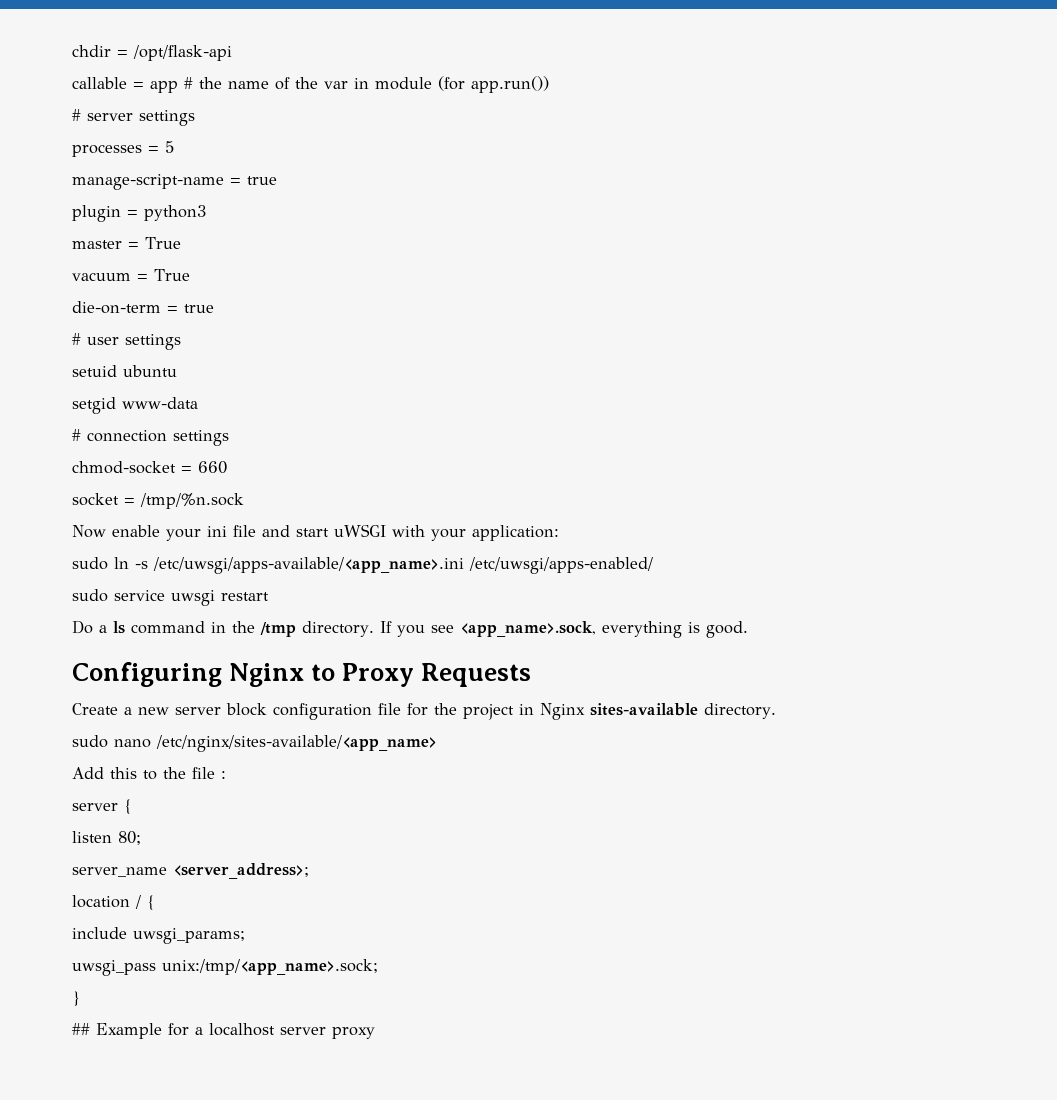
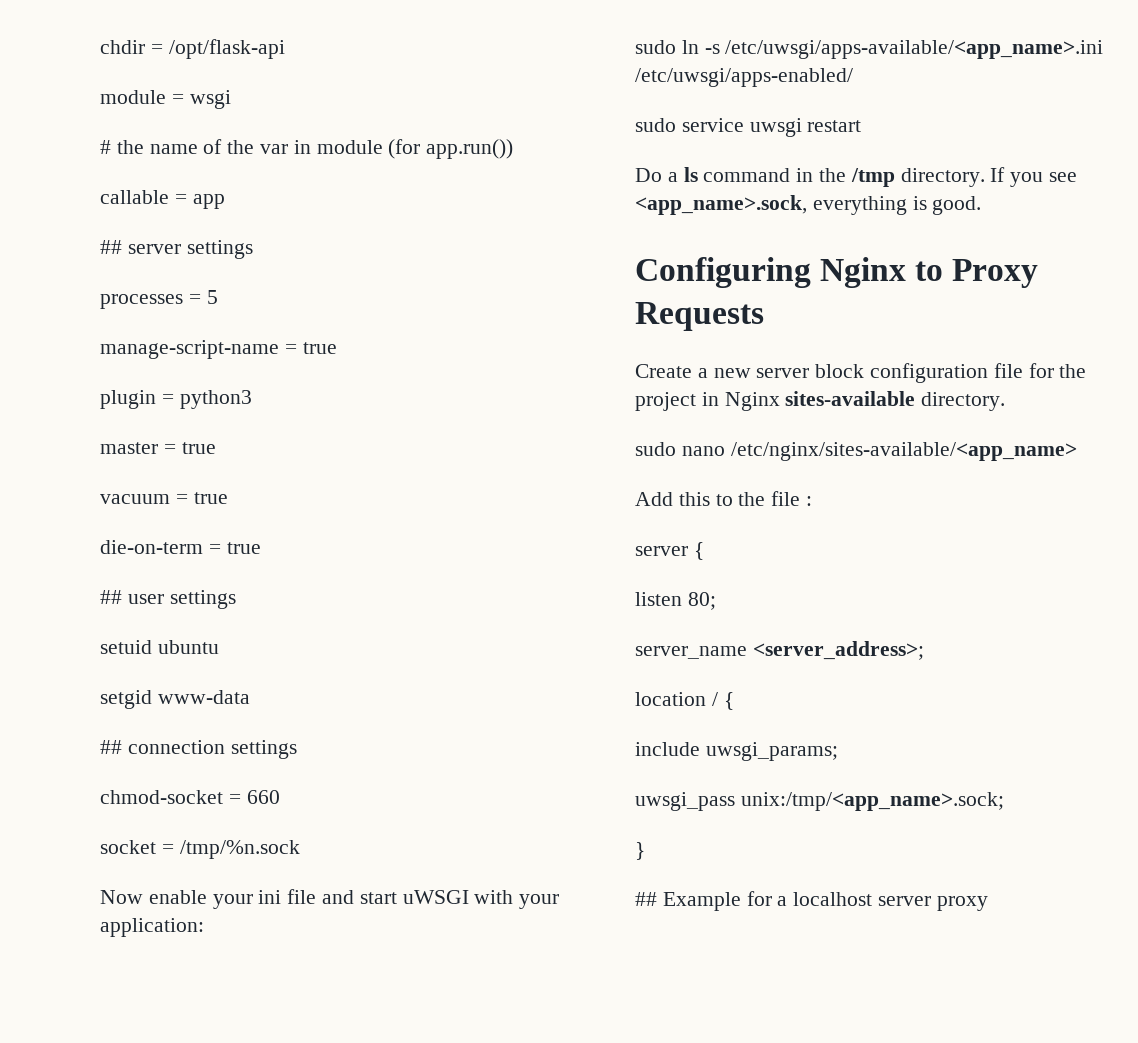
[72,77,178,93] callable = app -> [100,90,231,109] module = wsgi //
[72,109,81,121] # -> [100,190,225,209] [100,240,122,254] callable = app // ##
[145,237,181,249] True -> [181,442,216,454] true
[154,269,190,281] True -> [193,492,228,504] true
[72,333,81,345] # -> [100,590,122,604] ##
[72,429,81,441] # -> [100,740,122,754] ##

